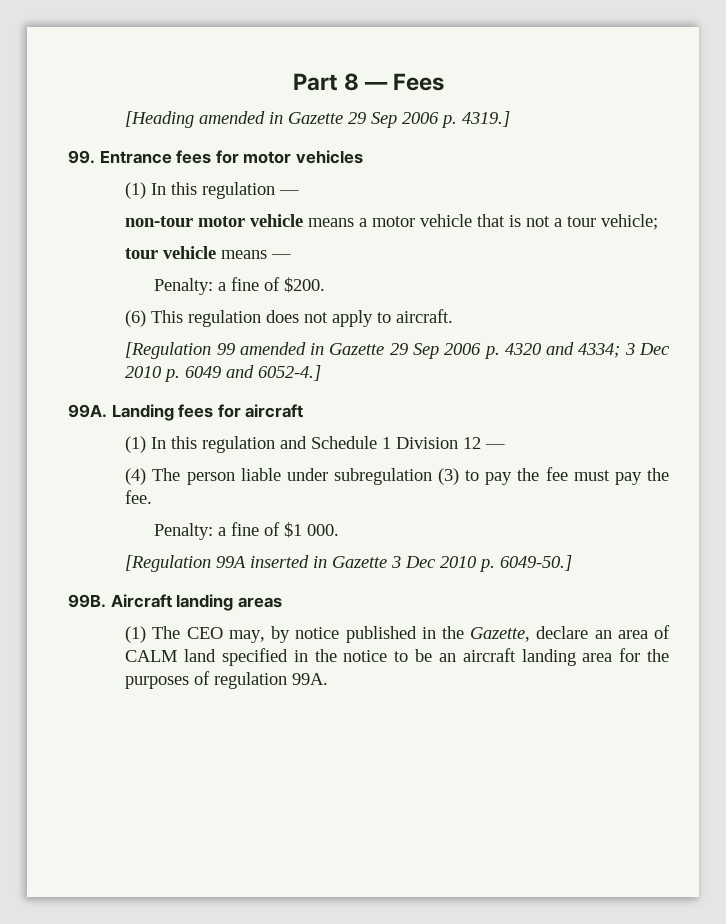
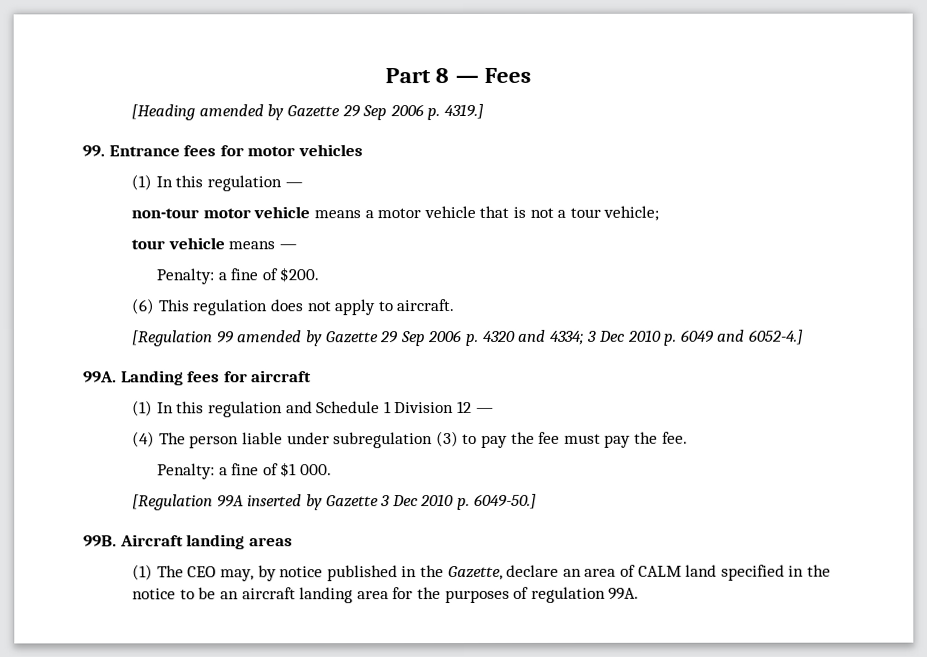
[269,112,284,124] in -> [267,104,285,121] by
[310,343,325,355] in -> [306,330,324,347] by
[313,556,328,568] in -> [306,494,324,511] by

